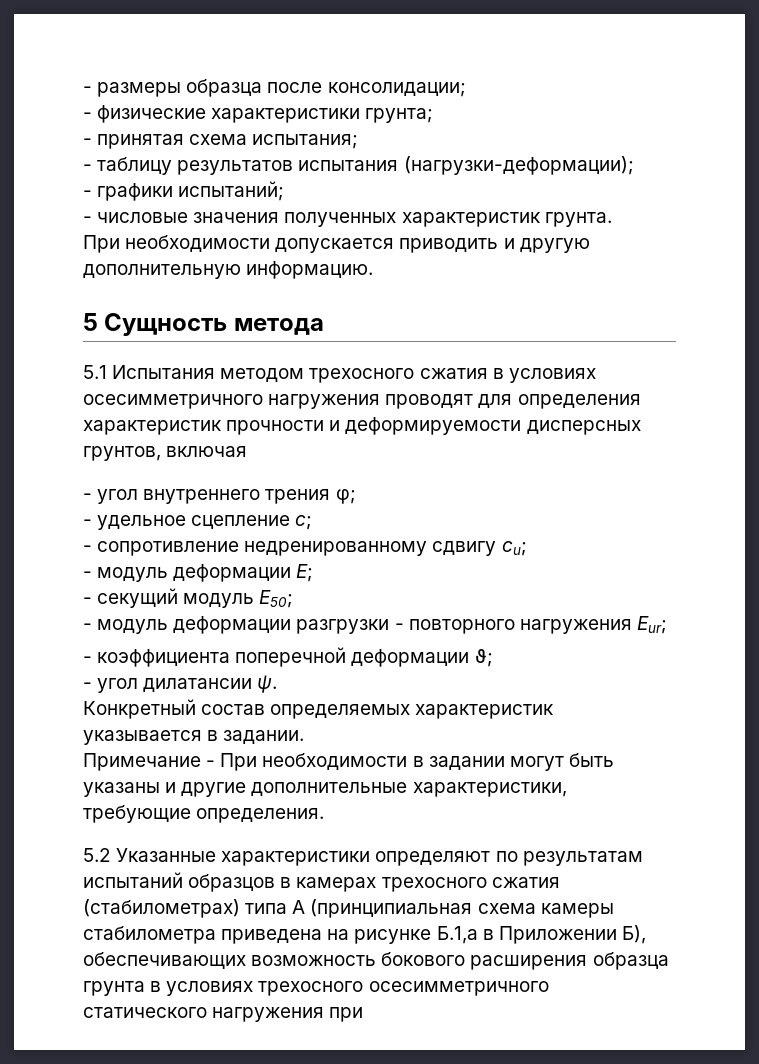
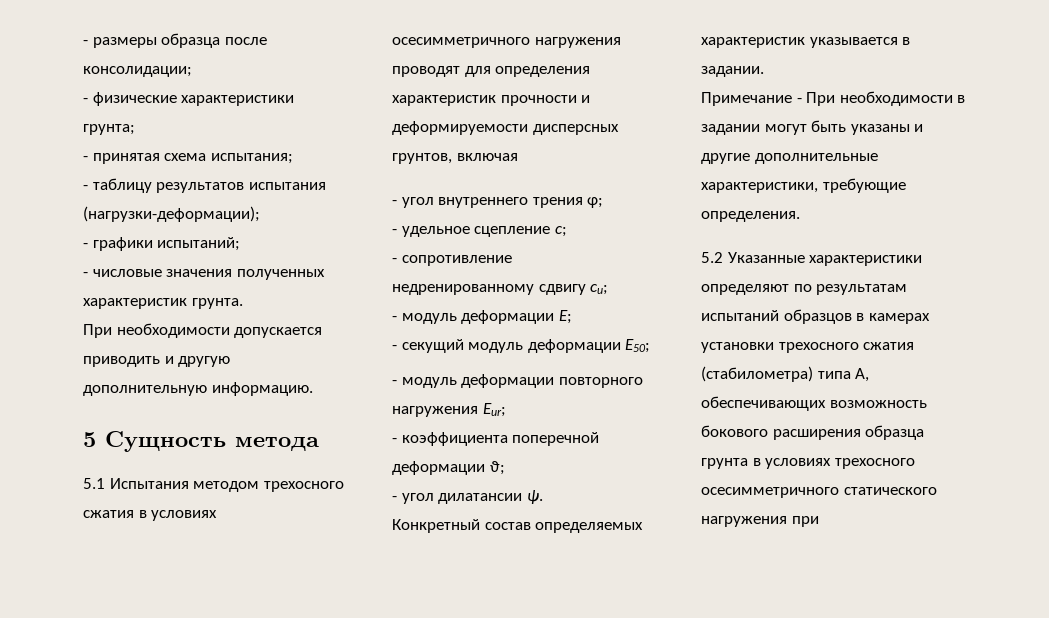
(255, 600) none -> [527,339,621,353] деформации
[296,619,404,634] разгрузки - -> (555, 381) none
[381,877,560,892] [83,899,614,918] [83,925,646,944] трехосного сжатия (стабилометрах) типа А (принципиальная схема камеры стабилометра приведена на рисунке Б.1,а в Приложении Б), -> [701,342,915,353] [701,366,870,382] установки трехосного сжатия (стабилометра) типа А,

